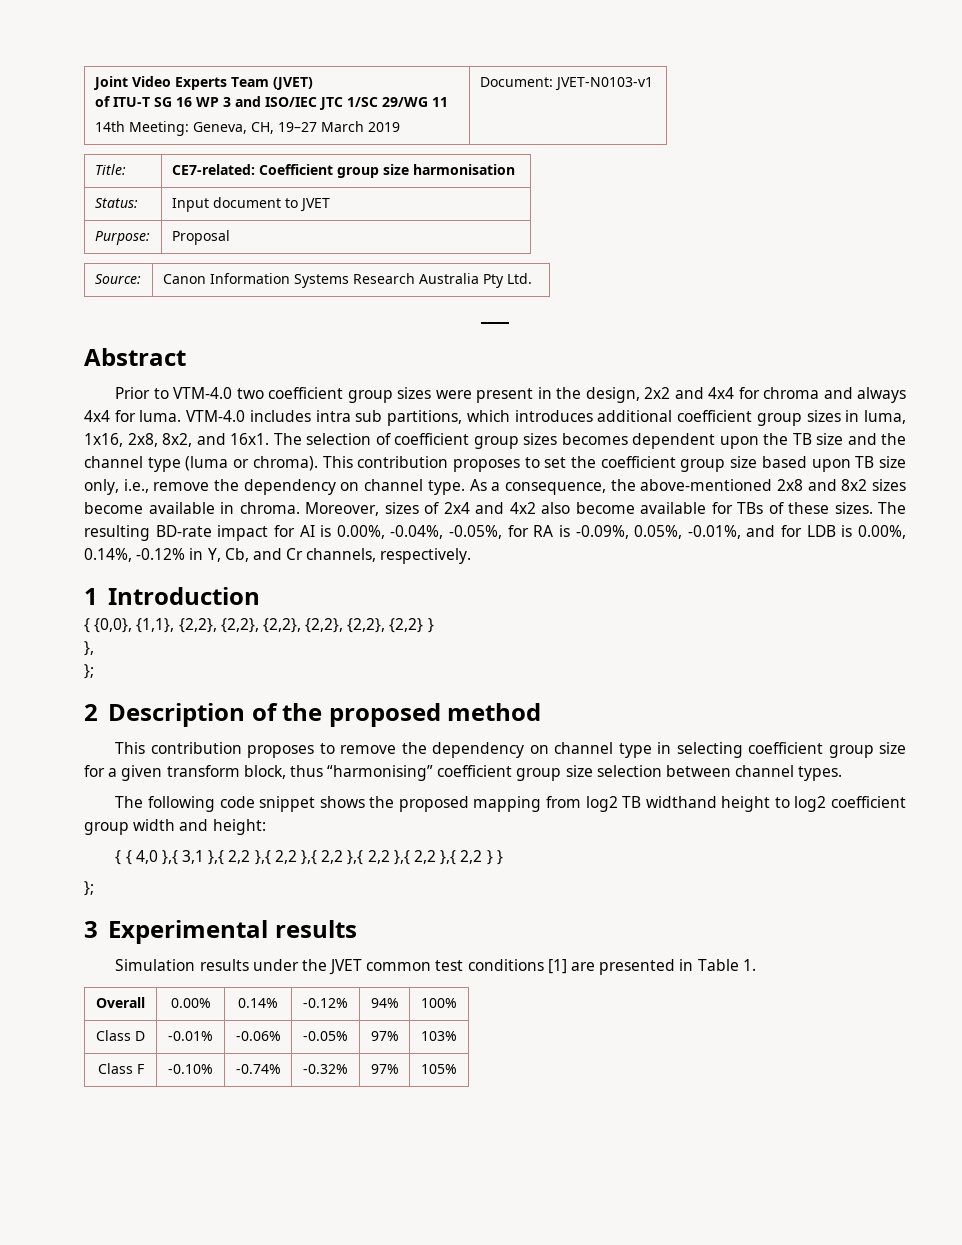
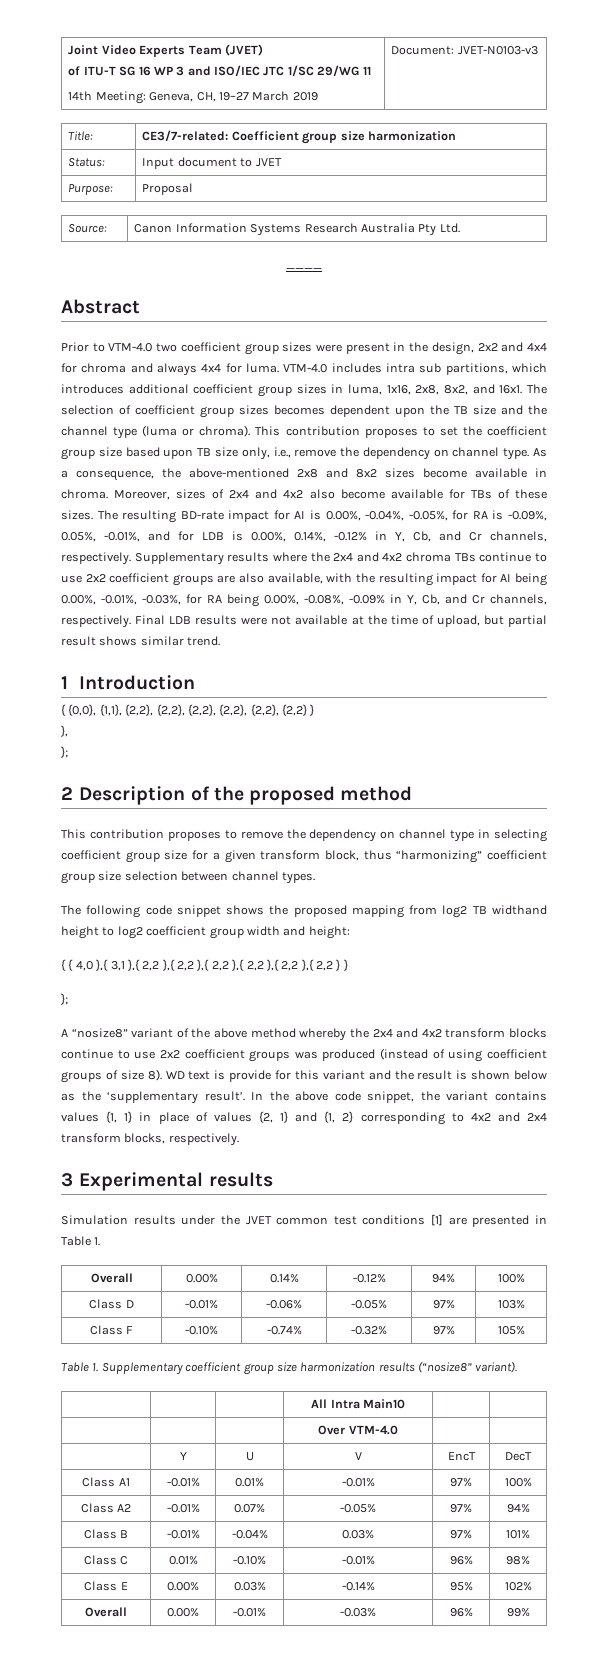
[554,77,653,91] JVET-N0103-v1 -> [457,46,538,55] JVET-N0103-v3
[171,164,255,175] CE7-related: -> [142,130,229,142] CE3/7-related:
[412,164,515,175] harmonisation -> [367,131,456,141] harmonization
(472, 556) none -> [134,552,547,565] [61,573,548,586] [61,594,547,607] [61,615,548,628] [61,636,221,646] Supplementary results where the 2x4 and 4x2 chroma TBs continue to use 2x2 coefficient groups are also available, with the resulting impact for AI being 0.00%, -0.01%, -0.03%, for RA being 0.00%, -0.08%, -0.09% in Y, Cb, and Cr channels, respectively. Final LDB results were not available at the time of upload, but partial result shows similar trend.
[327,765,434,781] “harmonising” -> [396,850,483,863] “harmonizing”
(94, 888) none -> [61,1028,548,1041] [61,1048,547,1062] [61,1069,547,1083] [61,1091,547,1104] [61,1111,547,1125] [61,1133,239,1146] // A “nosize8” variant of the above method whereby the 2x4 and 4x2 transform blocks continue to use 2x2 coefficient groups was produced (instead of using coefficient groups of size 8). WD text is provide for this variant and the result is shown below as the ‘supplementary result’. In the above code snippet, the variant contains values {1, 1} in place of values {2, 1} and {1, 2} corresponding to 4x2 and 2x4 transform blocks, respectively.
(457, 1069) none -> [61,1361,518,1375] [311,1399,405,1409] [318,1425,398,1435] [179,1452,187,1460] [245,1452,254,1461] [354,1452,362,1460] [447,1452,476,1461] [505,1452,532,1461] [82,1477,130,1487] [166,1478,200,1487] [235,1478,264,1487] [341,1478,375,1487] [450,1478,472,1487] [504,1478,532,1487] [80,1503,132,1513] [166,1504,200,1513] [234,1504,265,1513] [340,1504,376,1513] [450,1504,472,1513] [506,1504,530,1513] [83,1529,129,1539] [166,1530,200,1539] [231,1530,268,1539] [342,1530,374,1539] [450,1530,472,1539] [506,1530,530,1539] [83,1555,129,1565] [168,1556,198,1565] [233,1556,266,1565] [341,1556,375,1565] [449,1556,473,1565] [506,1556,530,1565] [84,1581,128,1591] [167,1582,199,1591] [233,1582,266,1591] [341,1582,375,1591] [449,1582,473,1591] [504,1582,532,1591] [85,1607,127,1617] [167,1608,199,1617] [233,1608,266,1617] [340,1608,376,1617] [449,1608,473,1617] [506,1608,530,1617] // Table 1. Supplementary coefficient group size harmonization results (“nosize8” variant). // | | | All Intra Main10 | | // | | | Over VTM-4.0 | | // | Y | U | V | EncT | DecT // Class A1 | -0.01% | 0.01% | -0.01% | 97% | 100% // Class A2 | -0.01% | 0.07% | -0.05% | 97% | 94% // Class B | -0.01% | -0.04% | 0.03% | 97% | 101% // Class C | 0.01% | -0.10% | -0.01% | 96% | 98% // Class E | 0.00% | 0.03% | -0.14% | 95% | 102% // Overall | 0.00% | -0.01% | -0.03% | 96% | 99%

